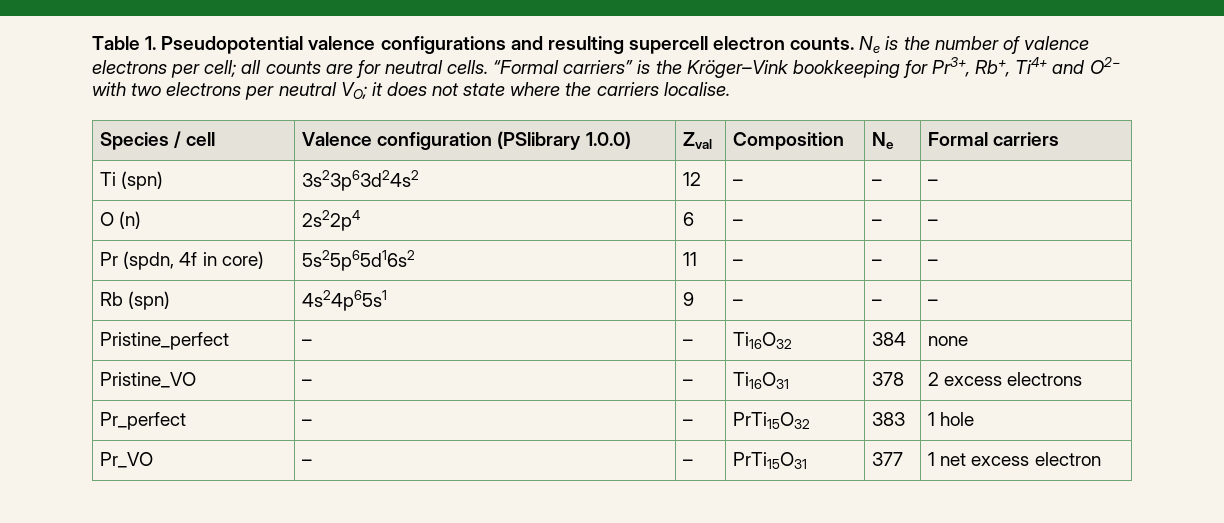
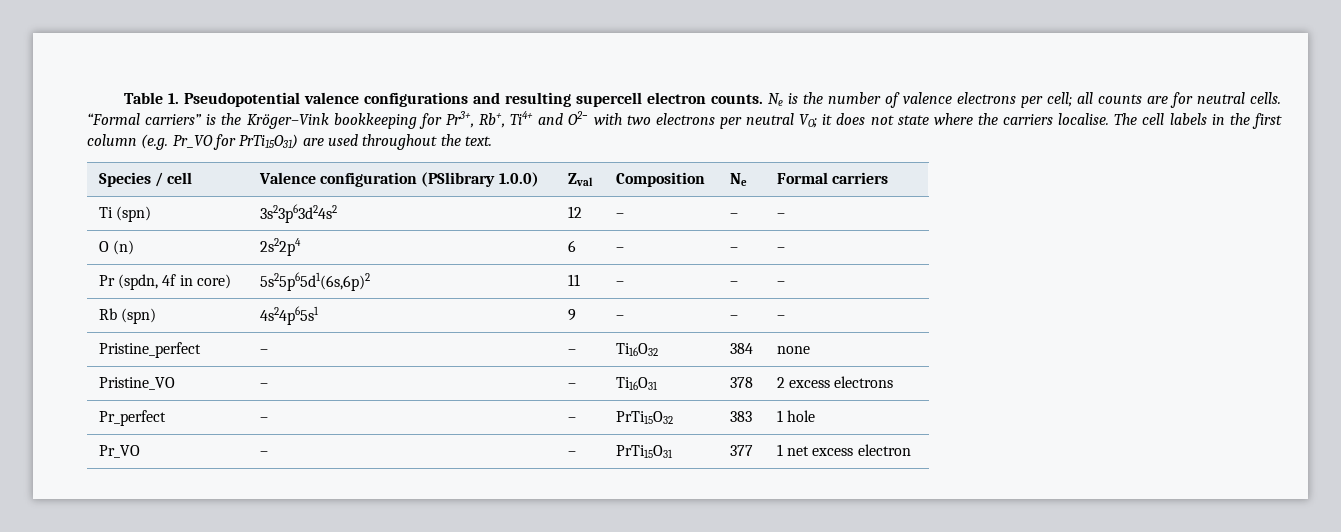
(730, 89) none -> [1114,113,1283,129] [87,134,492,150] The cell labels in the first column (e.g. Pr_VO for PrTi15O31) are used throughout the text.
[302,250,416,271] 5s25p65d16s2 -> [259,272,370,291] 5s25p65d1(6s,6p)2

